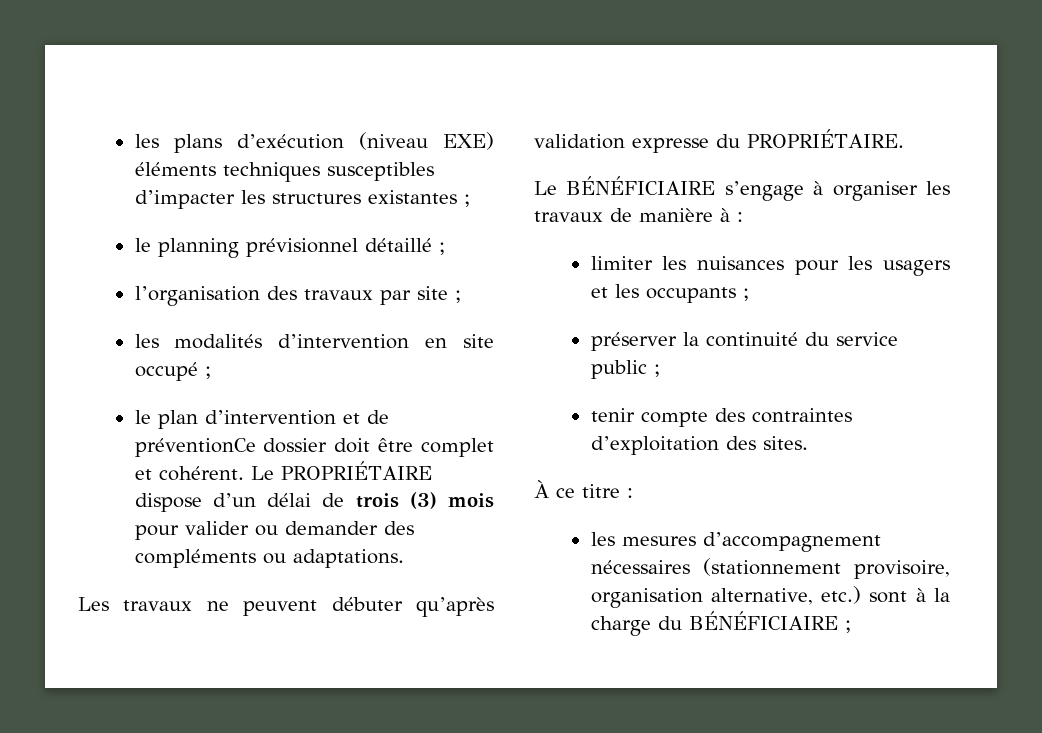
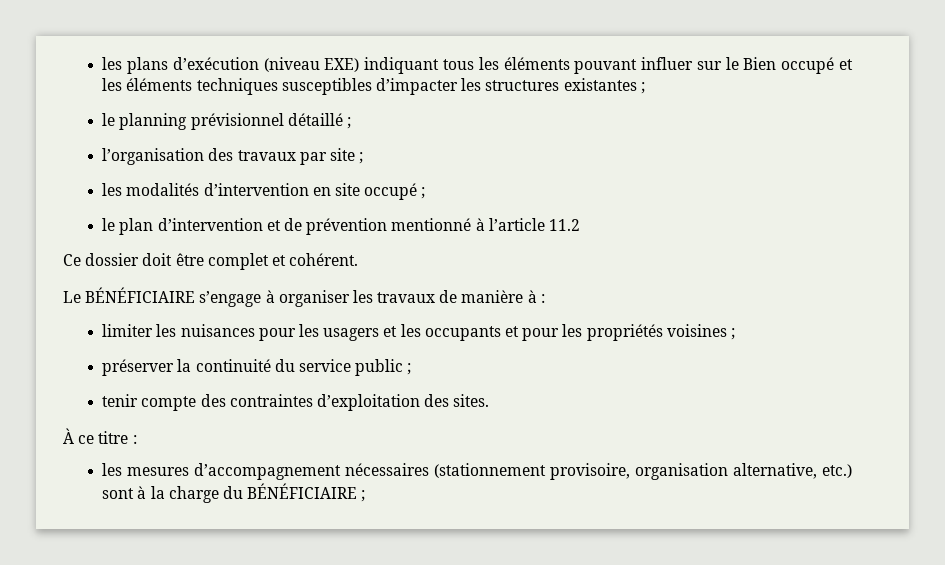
(494, 141) none -> [364,57,853,74] [102,78,123,91] indiquant tous les éléments pouvant influer sur le Bien occupé et les
[134,438,256,457] préventionCe -> [306,218,580,235] [63,254,81,266] prévention mentionné à l’article 11.2 // Ce
[250,461,432,480] [134,492,494,512] [134,521,414,540] [134,549,404,568] [78,597,494,617] [534,129,904,153] Le PROPRIÉTAIRE dispose d’un délai de trois (3) mois pour valider ou demander des compléments ou adaptations. // Les travaux ne peuvent débuter qu’après validation expresse du PROPRIÉTAIRE. -> (359, 259) none
(736, 295) none -> [504,324,727,341] et pour les propriétés voisines

